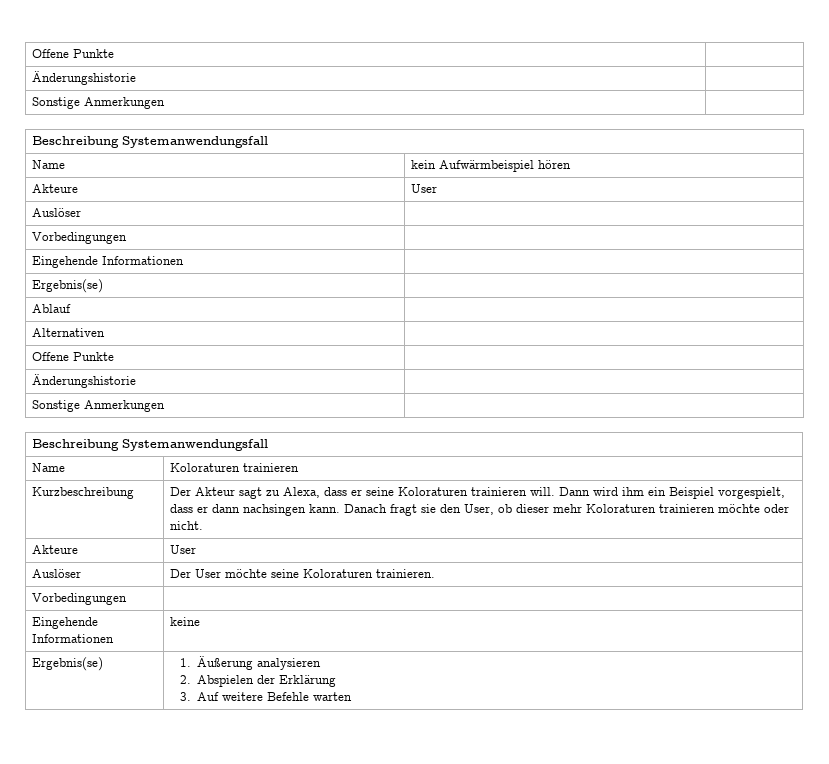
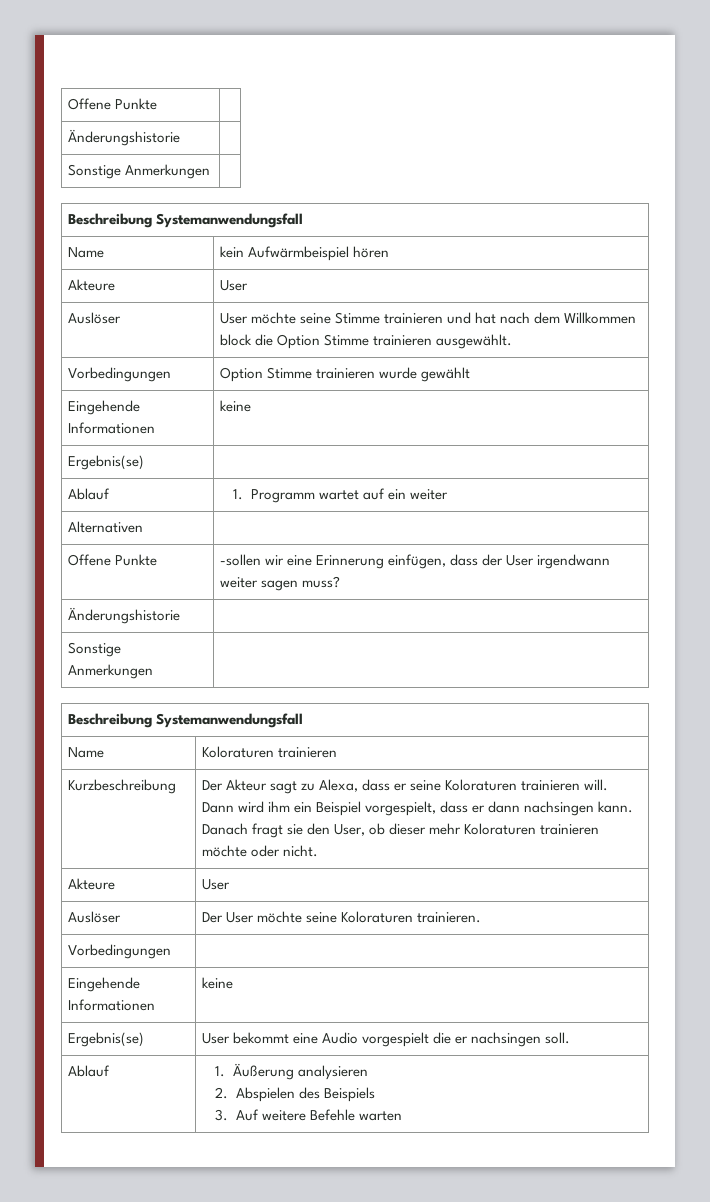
[32,232,128,244] [32,256,185,268] // Vorbedingungen | // Eingehende Informationen | -> [219,312,637,324] [219,334,513,349] [67,367,171,382] [219,367,471,382] [67,400,140,415] [67,422,155,434] [219,400,251,412] User möchte seine Stimme trainieren und hat nach dem Willkommen block die Option Stimme trainieren ausgewählt. // Vorbedingungen | Option Stimme trainieren wurde gewählt // Eingehende Informationen | keine
[32,328,106,337] [32,352,115,361] // Alternativen | // Offene Punkte | -> [233,488,449,503] [67,521,143,533] [67,554,157,566] [219,554,611,569] [219,576,340,591] 1. Programm wartet auf ein weiter // Alternativen | // Offene Punkte | -sollen wir eine Erinnerung einfügen, dass der User irgendwann weiter sagen muss?
(104, 664) none -> [201,1032,571,1047] [67,1065,110,1077] | User bekommt eine Audio vorgespielt die er nachsingen soll. // Ablauf
[257,675,337,687] der Erklärung -> [298,1087,375,1102] des Beispiels

